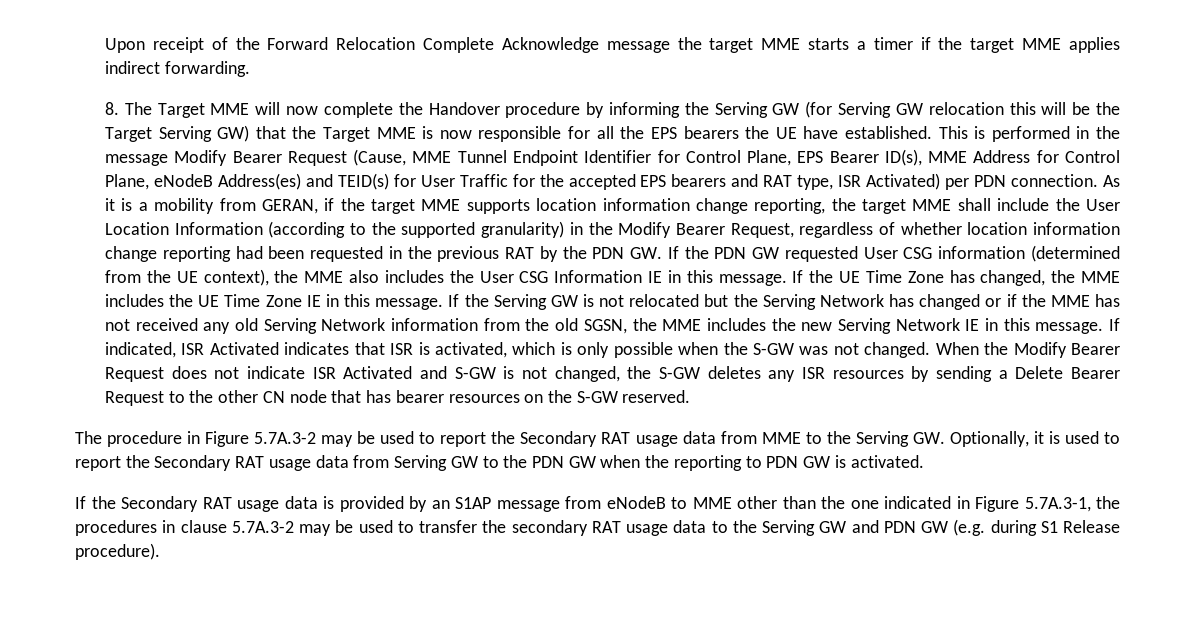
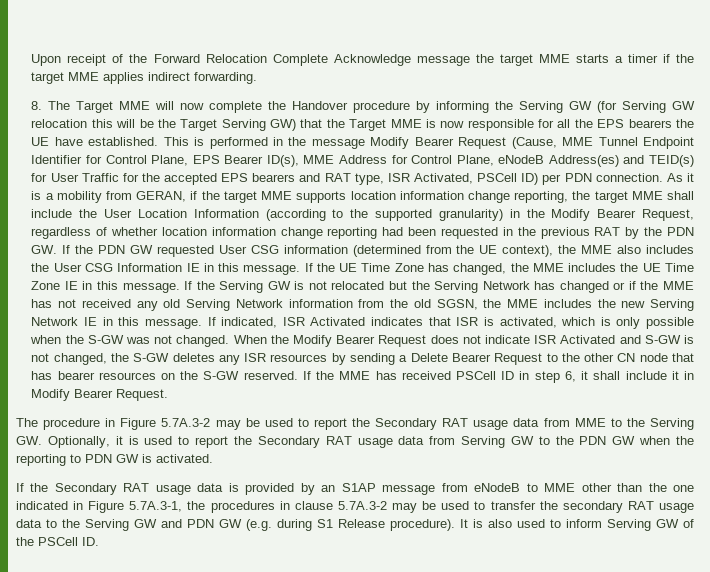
[866,173,941,190] Activated) -> [414,173,539,185] Activated, PSCell ID)
(691, 396) none -> [302,371,694,383] [31,389,169,401] If the MME has received PSCell ID in step 6, it shall include it in Modify Bearer Request.
(160, 551) none -> [460,519,694,531] [16,537,99,546] It is also used to inform Serving GW of the PSCell ID.

